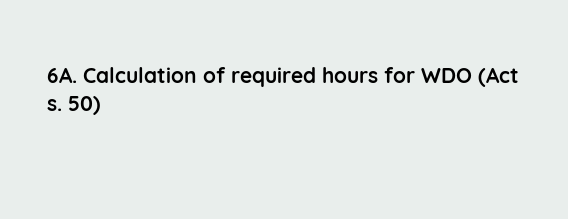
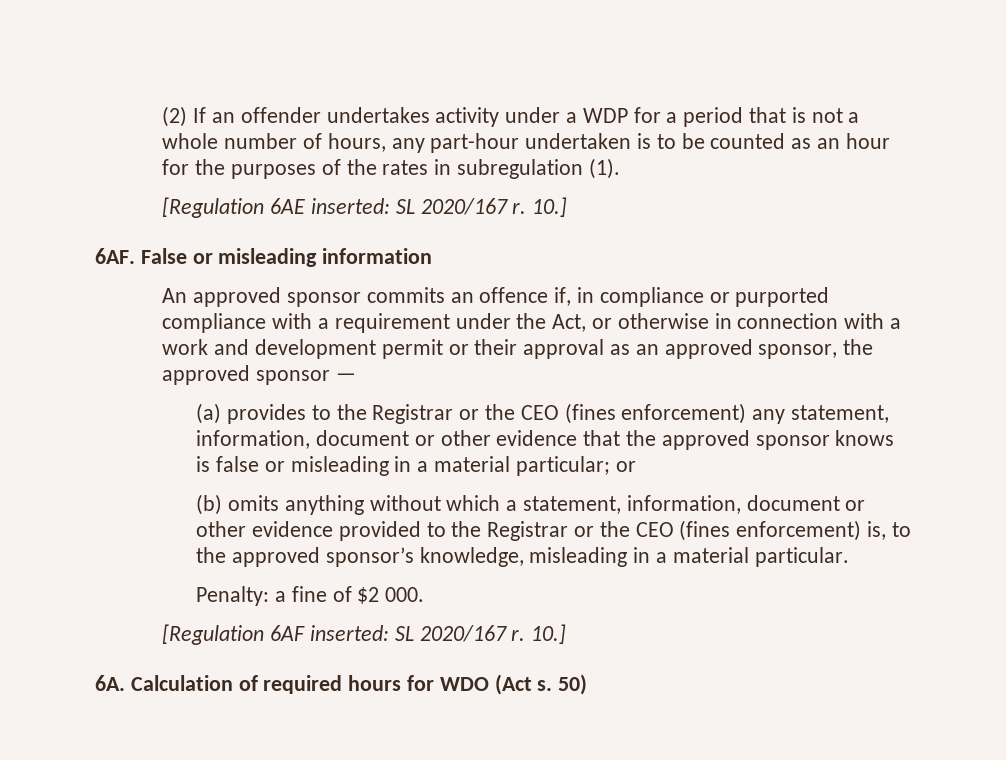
(47, 75) none -> [162,106,860,127] [162,133,890,153] [162,158,620,179] [162,197,568,218] [95,248,433,267] [162,287,830,307] [162,313,902,333] [162,339,874,359] [162,365,357,385] [196,403,889,424] [196,430,895,450] [196,456,636,476] [196,494,866,515] [196,520,911,541] [196,547,849,567] [196,586,425,606] [162,624,567,645] (2) If an offender undertakes activity under a WDP for a period that is not a whole number of hours, any part-hour undertaken is to be counted as an hour for the purposes of the rates in subregulation (1). // [Regulation 6AE inserted: SL 2020/167 r. 10.] // 6AF. False or misleading information // An approved sponsor commits an offence if, in compliance or purported compliance with a requirement under the Act, or otherwise in connection with a work and development permit or their approval as an approved sponsor, the approved sponsor — // (a) provides to the Registrar or the CEO (fines enforcement) any statement, information, document or other evidence that the approved sponsor knows is false or misleading in a material particular; or // (b) omits anything without which a statement, information, document or other evidence provided to the Registrar or the CEO (fines enforcement) is, to the approved sponsor’s knowledge, misleading in a material particular. // Penalty: a fine of $2 000. // [Regulation 6AF inserted: SL 2020/167 r. 10.] //

